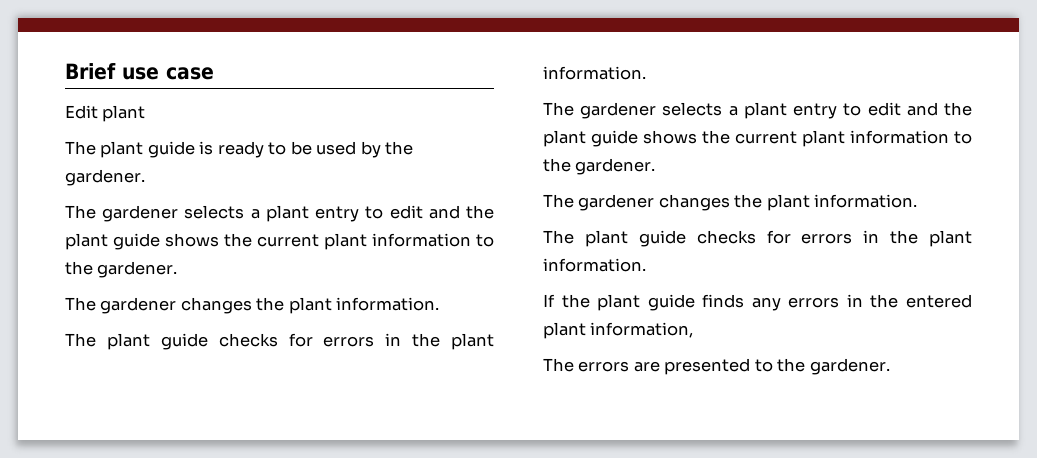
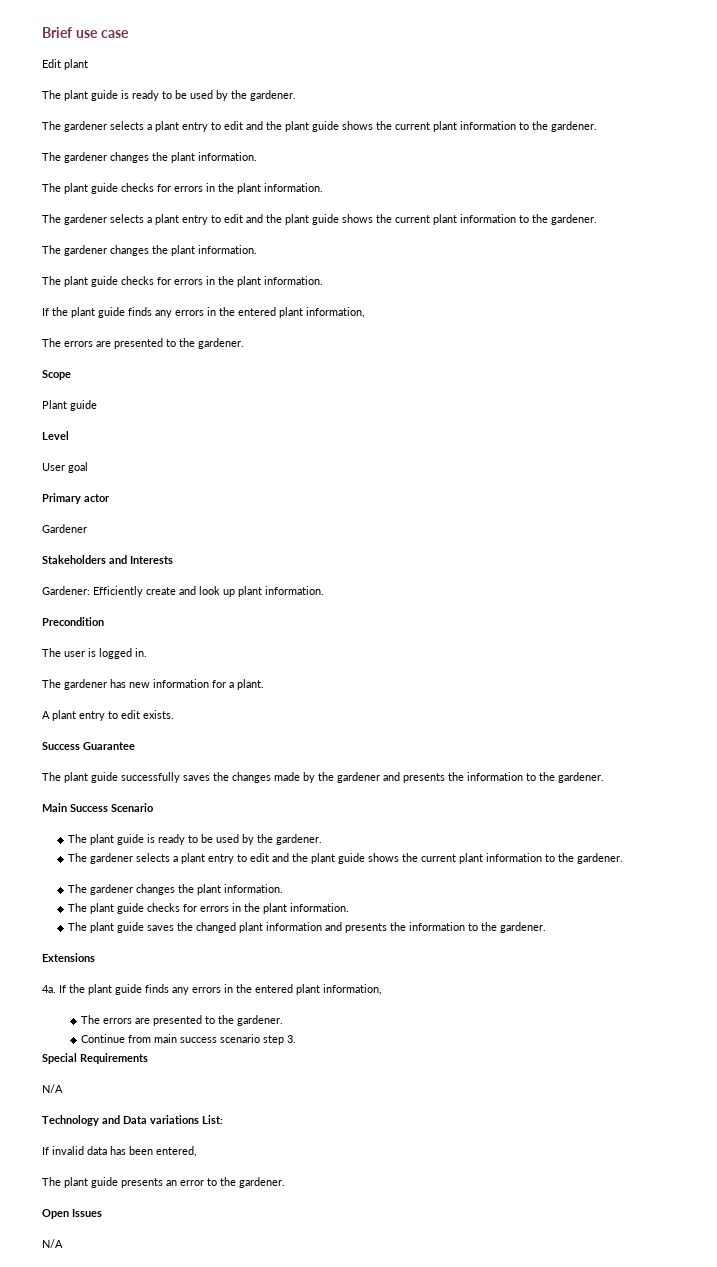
(890, 366) none -> [42,370,71,380] [42,400,97,411] [42,431,69,440] [42,462,88,473] [42,493,110,504] [42,524,87,533] [42,555,173,564] [42,586,324,597] [42,617,104,626] [42,648,147,659] [42,679,264,690] [42,710,174,721] [42,742,135,750] [42,772,604,783] [42,803,153,812] [67,834,322,845] [67,853,623,864] [67,884,283,895] [67,903,349,914] [67,922,546,933] [42,953,95,962] [42,984,382,995] [81,1015,284,1026] [81,1034,297,1045] [42,1053,148,1064] [42,1084,63,1093] [42,1115,223,1126] [42,1146,197,1157] [42,1177,285,1188] [42,1209,102,1219] [42,1239,63,1248] // Scope // Plant guide // Level // User goal // Primary actor // Gardener // Stakeholders and Interests // Gardener: Efficiently create and look up plant information. // Precondition // The user is logged in. // The gardener has new information for a plant. // A plant entry to edit exists. // Success Guarantee // The plant guide successfully saves the changes made by the gardener and presents the information to the gardener. // Main Success Scenario // The plant guide is ready to be used by the gardener. // The gardener selects a plant entry to edit and the plant guide shows the current plant information to the gardener. // The gardener changes the plant information. // The plant guide checks for errors in the plant information. // The plant guide saves the changed plant information and presents the information to the gardener. // Extensions // 4a. If the plant guide finds any errors in the entered plant information, // The errors are presented to the gardener. // Continue from main success scenario step 3. // Special Requirements // N/A // Technology and Data variations List: // If invalid data has been entered, // The plant guide presents an error to the gardener. // Open Issues // N/A

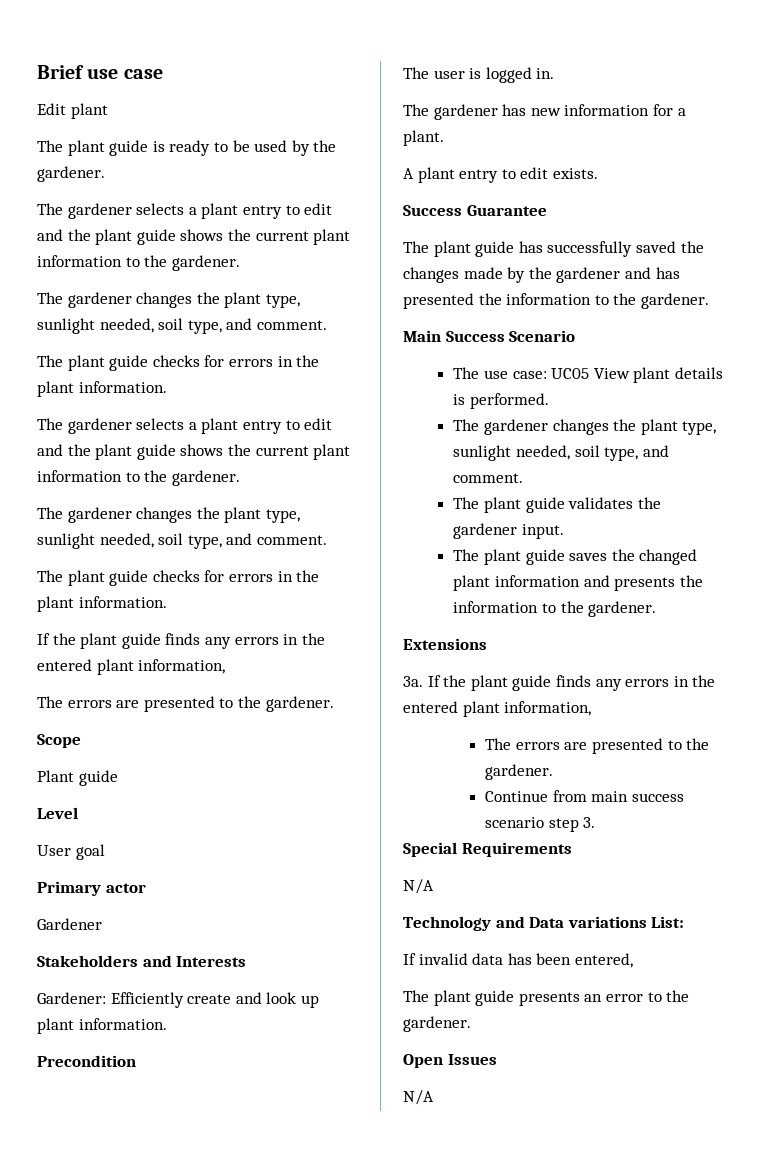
[198,152,257,161] information. -> [265,294,300,308] [37,318,327,334] type, sunlight needed, soil type, and comment.
[198,245,257,254] information. -> [265,509,300,523] [37,533,327,549] type, sunlight needed, soil type, and comment.
[121,772,210,783] successfully saves -> [518,241,676,257] has successfully saved
[403,773,445,783] presents -> [655,267,680,279] [403,293,474,309] has presented
[89,834,322,845] [67,853,623,864] [67,884,283,895] [67,903,349,914] plant guide is ready to be used by the gardener. // The gardener selects a plant entry to edit and the plant guide shows the current plant information to the gardener. // The gardener changes the plant information. // The plant guide checks for errors in the plant information. -> [484,367,723,383] [453,393,550,409] [453,419,717,435] [453,445,669,461] [453,473,524,483] [453,497,661,513] [453,523,565,539] use case: UC05 View plant details is performed. // The gardener changes the plant type, sunlight needed, soil type, and comment. // The plant guide validates the gardener input.
[42,985,56,993] 4a. -> [403,676,423,687] 3a.

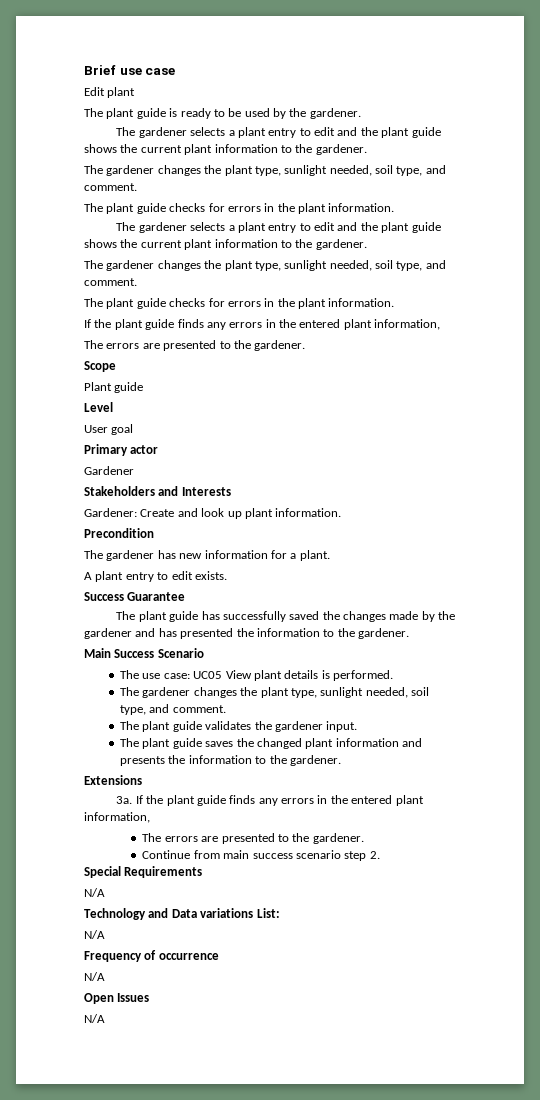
[110,992,232,1008] Efficiently create -> [140,509,175,517] Create
[403,67,555,83] // The user is logged in. -> (154, 533) none
[583,817,596,828] 3. -> [369,851,380,859] 2.
[403,953,633,968] [403,990,690,1006] [403,1016,471,1032] If invalid data has been entered, // The plant guide presents an error to the gardener. -> [84,930,105,939] [84,950,219,962] [84,972,105,981] N/A // Frequency of occurrence // N/A

